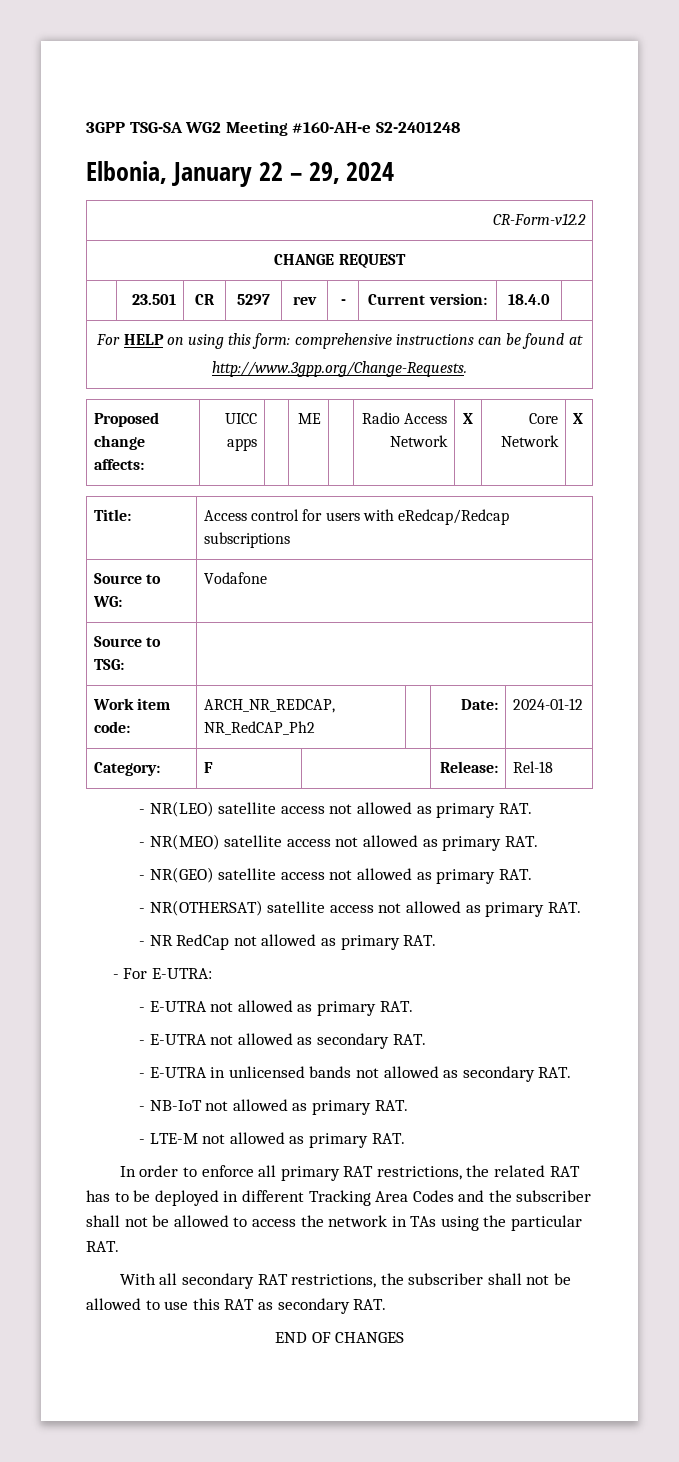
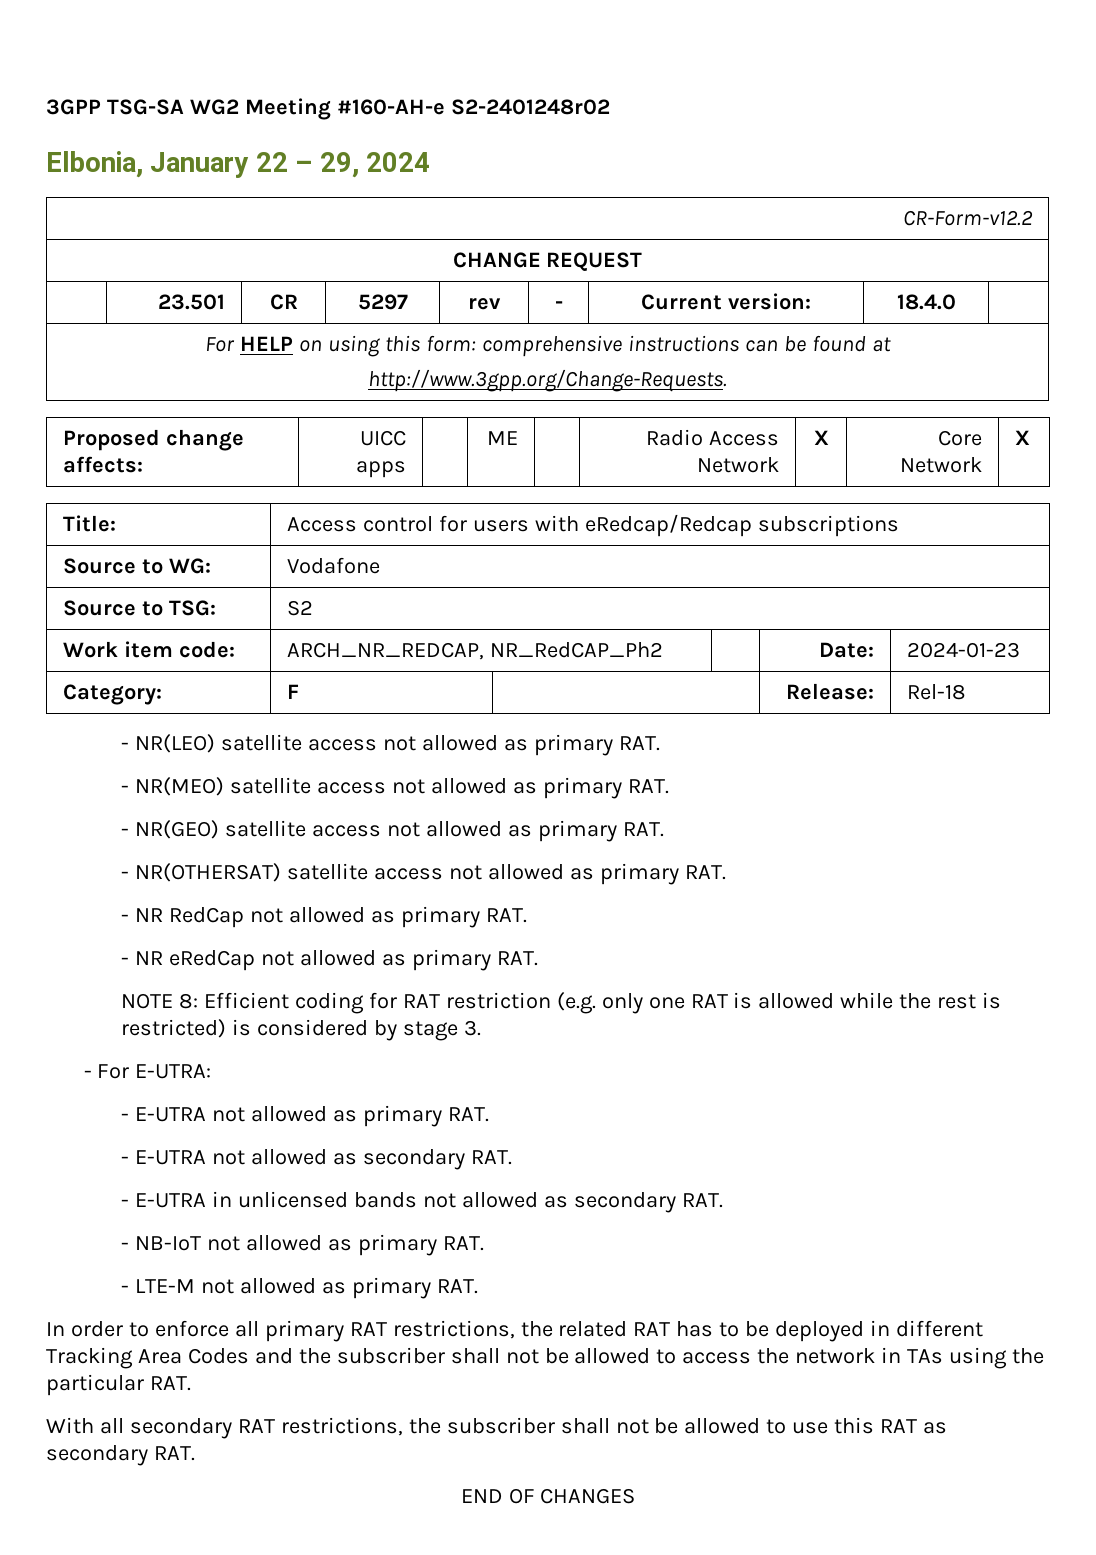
[375,122,460,133] S2-2401248 -> [450,99,610,115] S2-2401248r02
(124, 664) none -> [287,600,314,616] S2
[512,698,583,710] 2024-01-12 -> [907,642,1021,658] 2024-01-23
(437, 940) none -> [121,949,538,971] [121,992,1002,1014] [121,1019,481,1041] // - NR eRedCap not allowed as primary RAT. // NOTE 8: Efficient coding for RAT restriction (e.g. only one RAT is allowed while the rest is restricted) is considered by stage 3.

